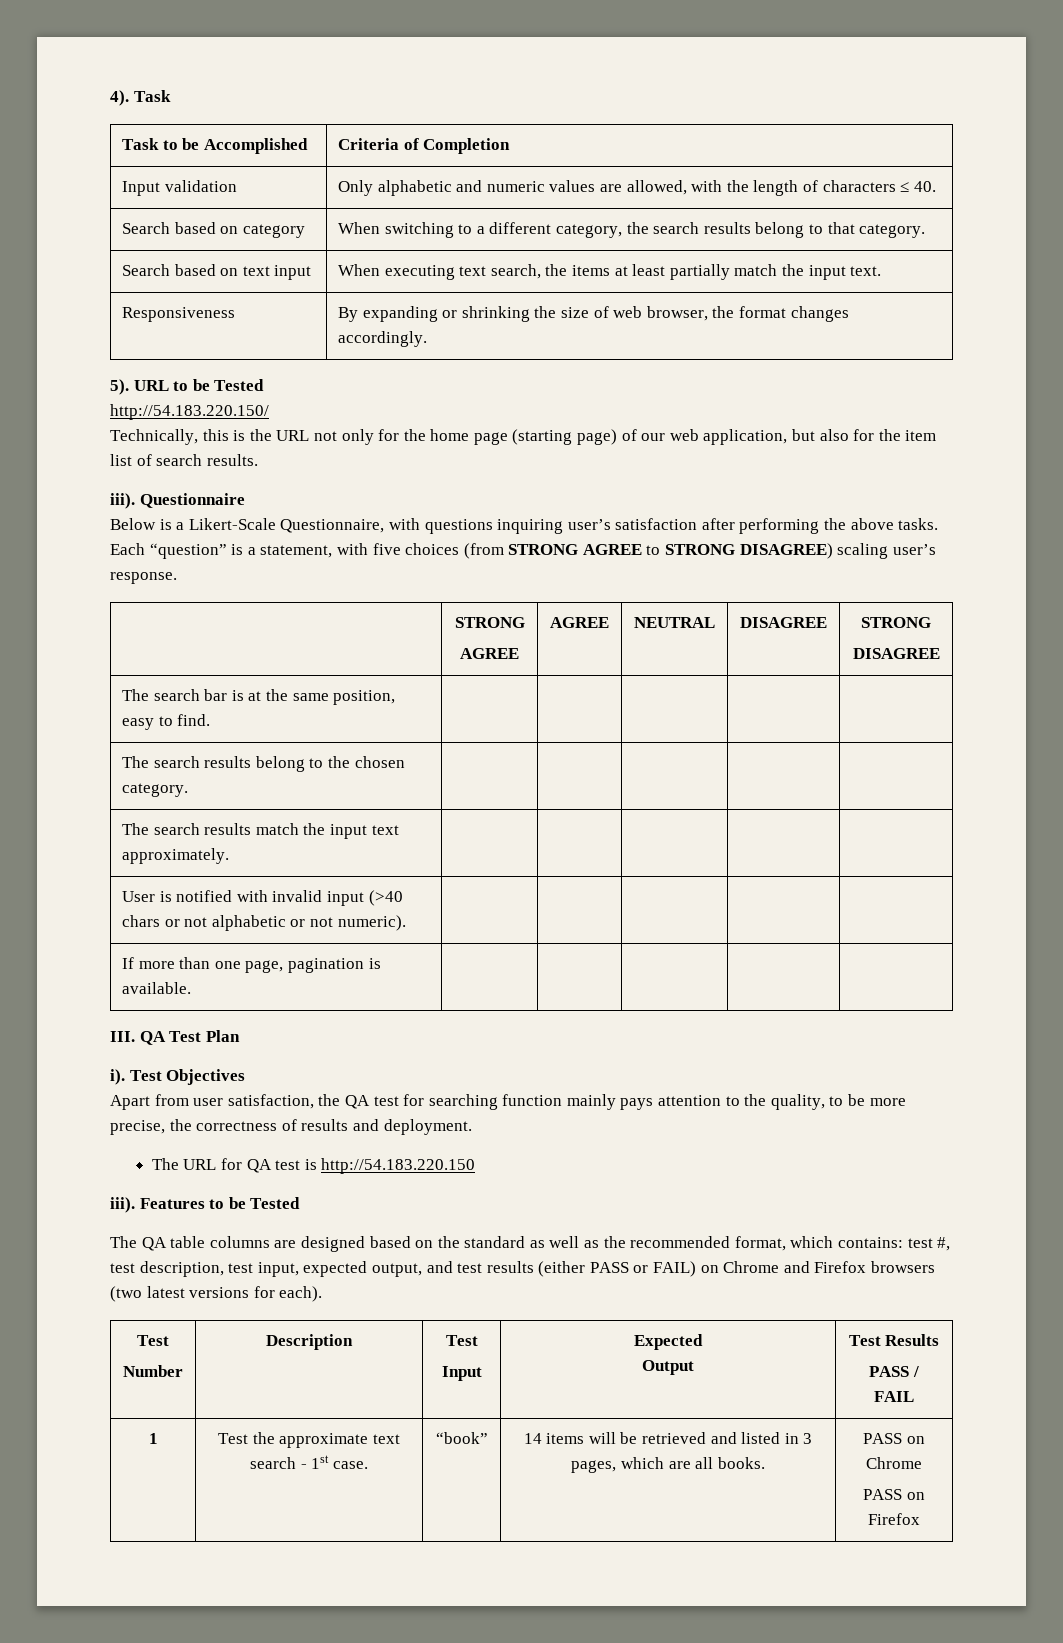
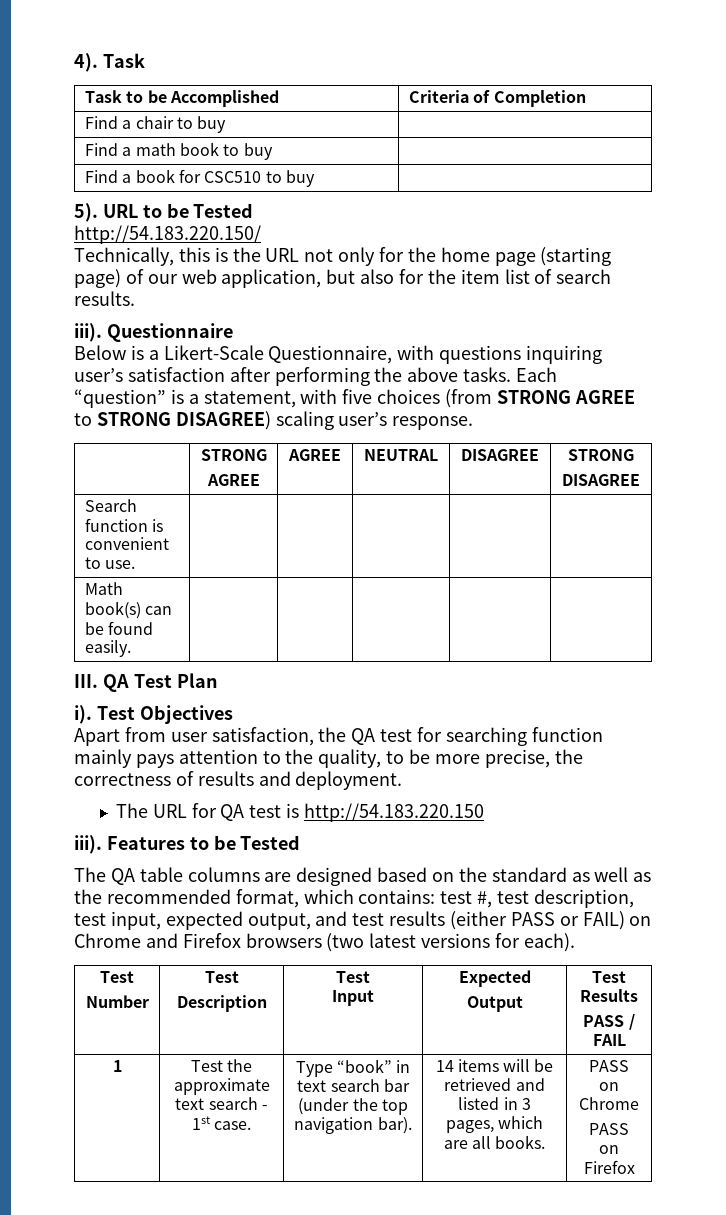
[122,180,237,196] [338,180,936,196] [122,222,305,238] [338,222,926,238] [122,264,312,280] [338,264,882,280] [122,307,236,322] [338,306,849,322] [338,331,428,347] Input validation | Only alphabetic and numeric values are allowed, with the length of characters ≤ 40. // Search based on category | When switching to a different category, the search results belong to that category. // Search based on text input | When executing text search, the items at least partially match the input text. // Responsiveness | By expanding or shrinking the size of web browser, the format changes accordingly. -> [84,116,227,133] [84,142,273,160] [84,169,315,187] Find a chair to buy | // Find a math book to buy | // Find a book for CSC510 to buy |
[122,689,396,705] [122,714,211,730] [122,756,405,772] [122,783,189,797] [122,823,399,839] [122,848,230,864] [122,890,403,906] [122,915,406,931] [122,957,381,973] [122,982,192,994] The search bar is at the same position, easy to find. | | | | | // The search results belong to the chosen category. | | | | | // The search results match the input text approximately. | | | | | // User is notified with invalid input (>40 chars or not alphabetic or not numeric). | | | | | // If more than one page, pagination is available. -> [84,499,137,512] [84,518,164,532] [84,537,169,550] [84,557,136,569] [84,582,123,595] [84,601,173,619] [84,621,154,635] [84,640,131,657] Search function is convenient to use. | | | | | // Math book(s) can be found easily.
(183, 1371) none -> [204,971,239,983] Test //
(368, 1465) none -> [295,1061,333,1077] Type
(488, 1438) none -> [396,1060,411,1073] [297,1079,410,1092] [298,1098,408,1115] [294,1117,412,1134] in text search bar (under the top navigation bar).

